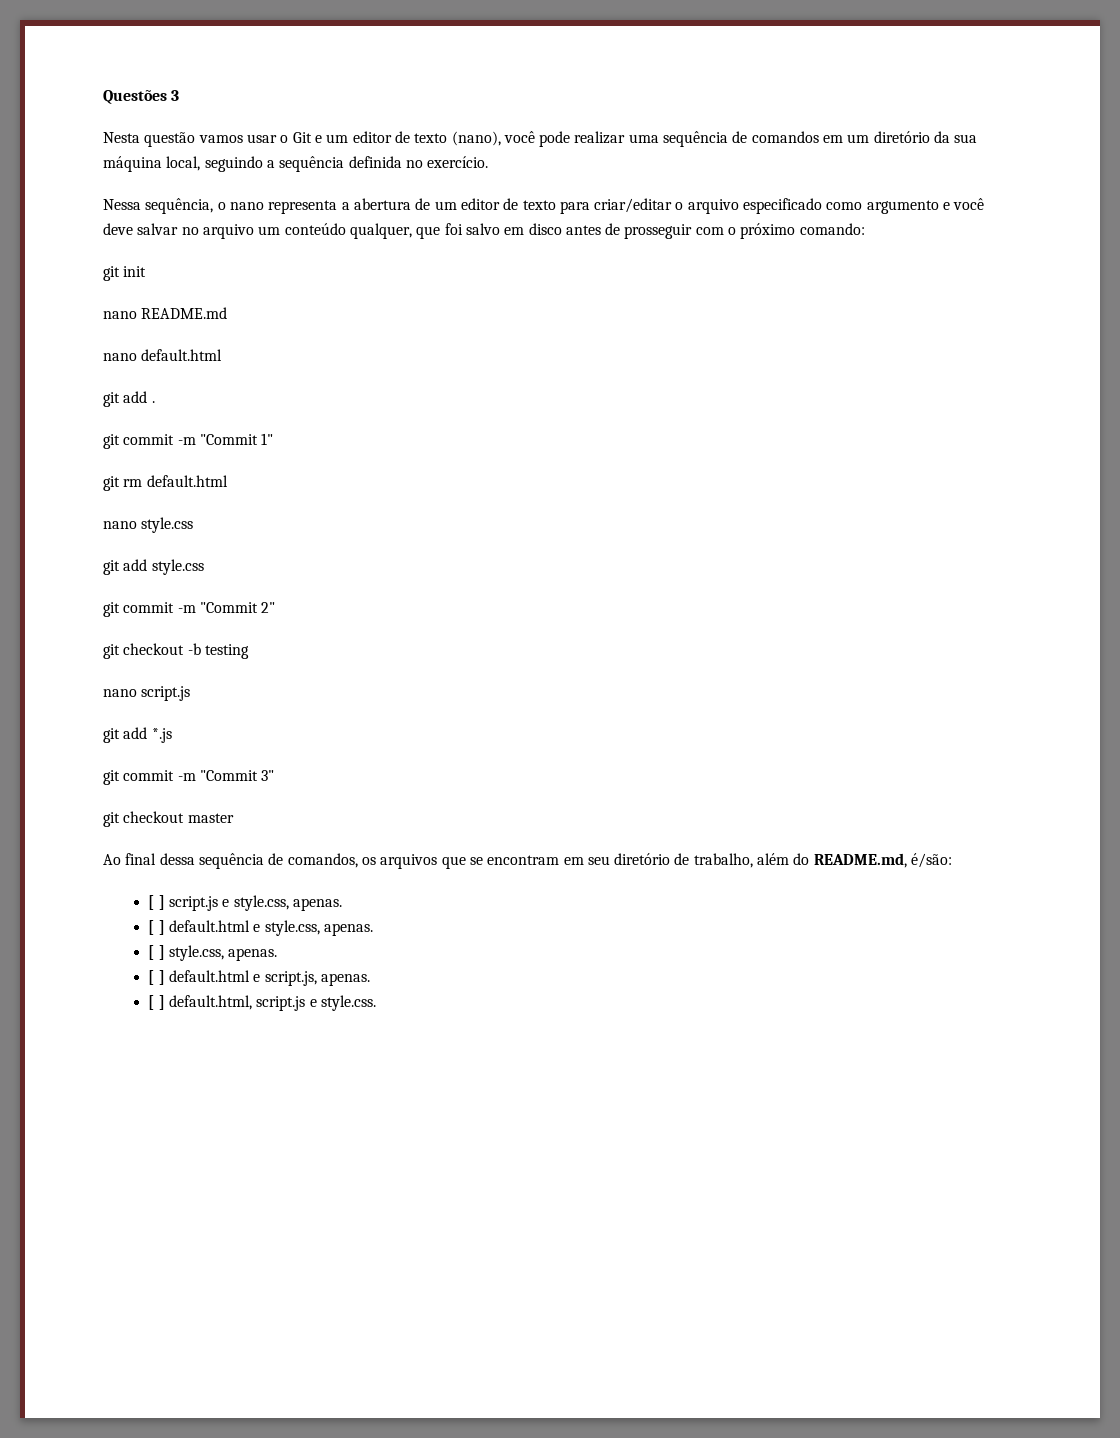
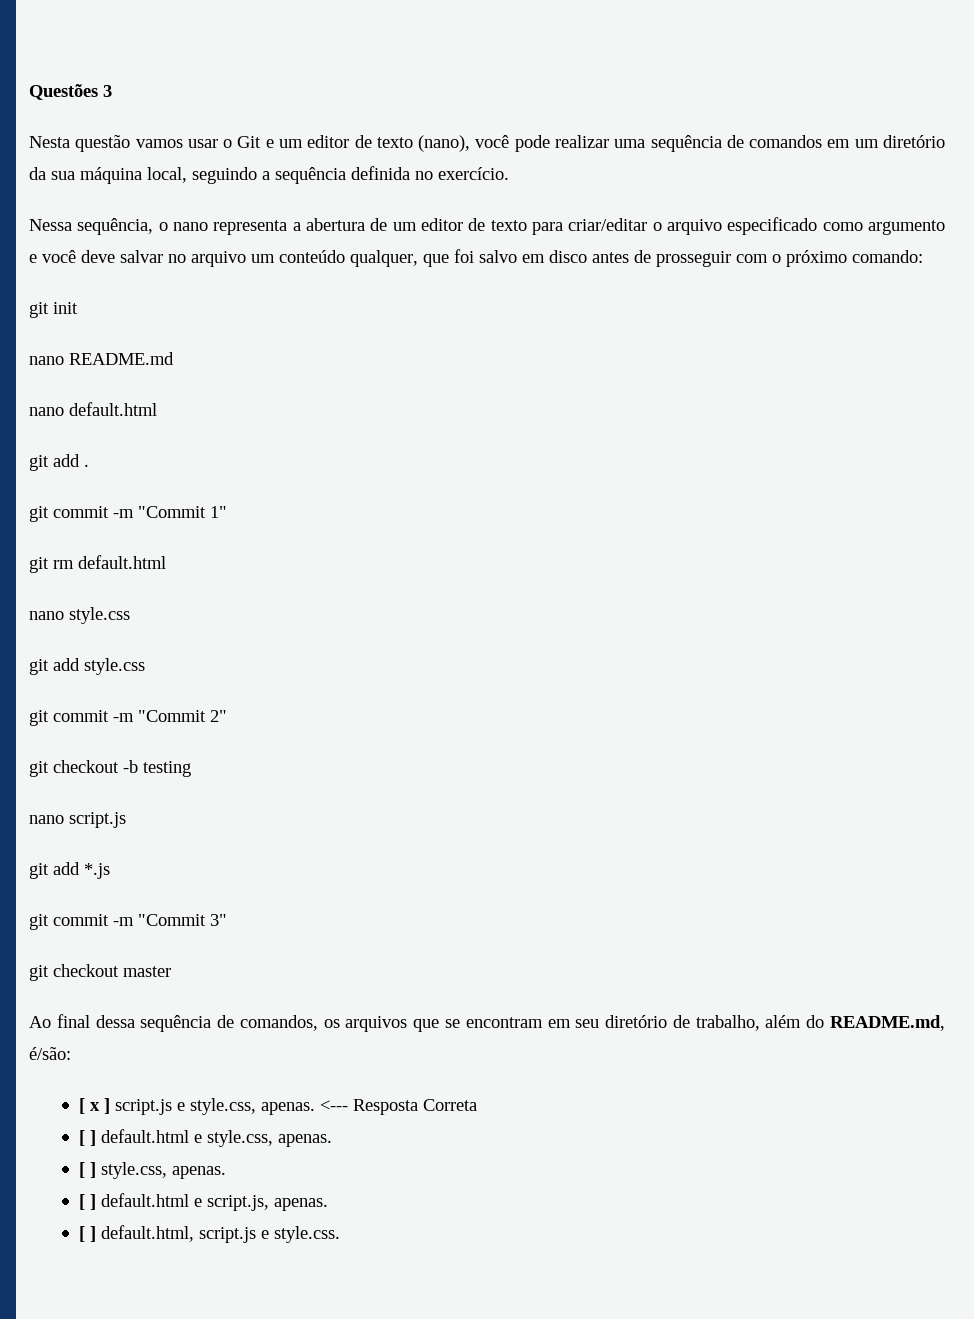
(155, 902) none -> [89,1102,100,1111] x
(342, 904) none -> [319,1099,477,1115] <--- Resposta Correta

